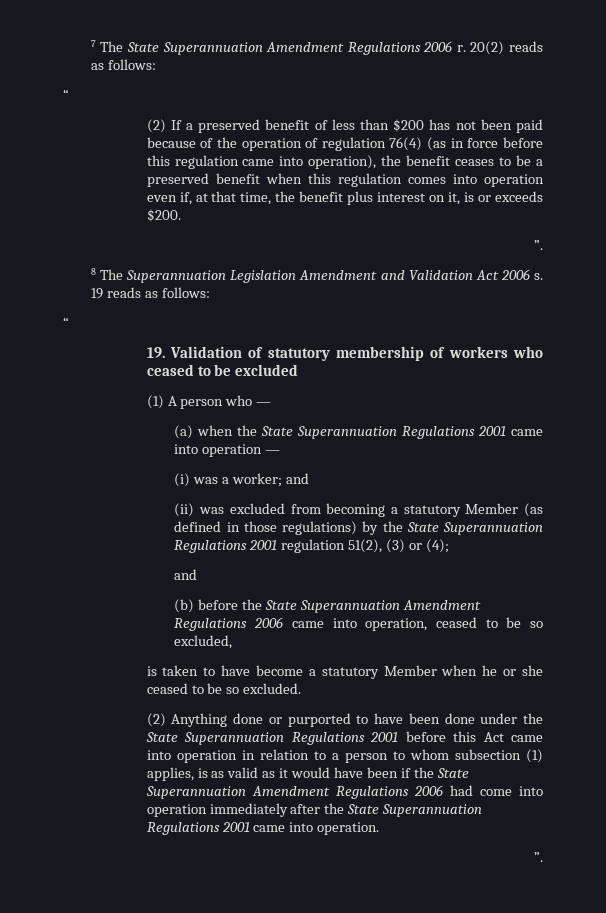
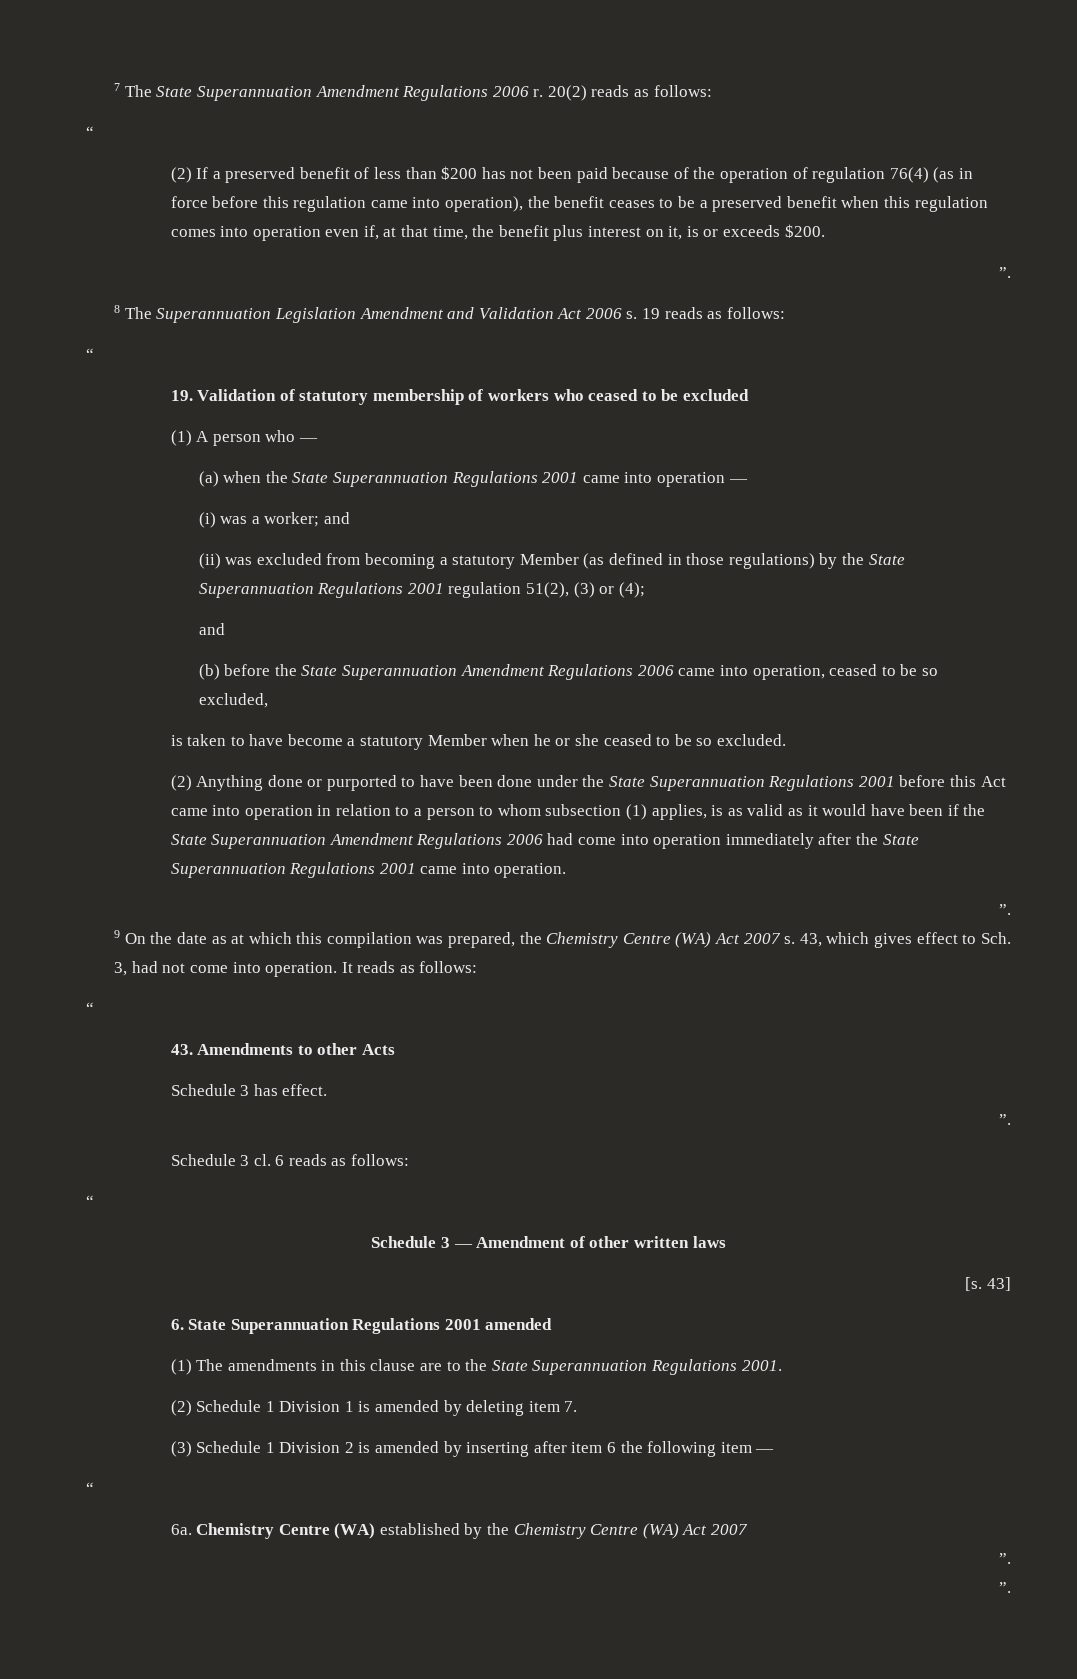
(543, 857) none -> [114,930,1011,948] [114,961,478,977] [86,1002,94,1014] [170,1043,395,1055] [170,1084,328,1096] [999,1114,1011,1125] [170,1154,410,1166] [86,1195,94,1207] [371,1236,726,1248] [965,1277,1011,1291] [170,1318,553,1334] [170,1359,782,1375] [170,1400,578,1416] [170,1441,775,1457] [86,1482,94,1494] [170,1523,748,1539] [999,1553,1011,1564] [999,1582,1011,1593] // 9 On the date as at which this compilation was prepared, the Chemistry Centre (WA) Act 2007 s. 43, which gives effect to Sch. 3, had not come into operation. It reads as follows: // “ // 43. Amendments to other Acts // Schedule 3 has effect. // ”. // Schedule 3 cl. 6 reads as follows: // “ // Schedule 3 — Amendment of other written laws // [s. 43] // 6. State Superannuation Regulations 2001 amended // (1) The amendments in this clause are to the State Superannuation Regulations 2001. // (2) Schedule 1 Division 1 is amended by deleting item 7. // (3) Schedule 1 Division 2 is amended by inserting after item 6 the following item — // “ // 6a. Chemistry Centre (WA) established by the Chemistry Centre (WA) Act 2007 // ”. // ”.

